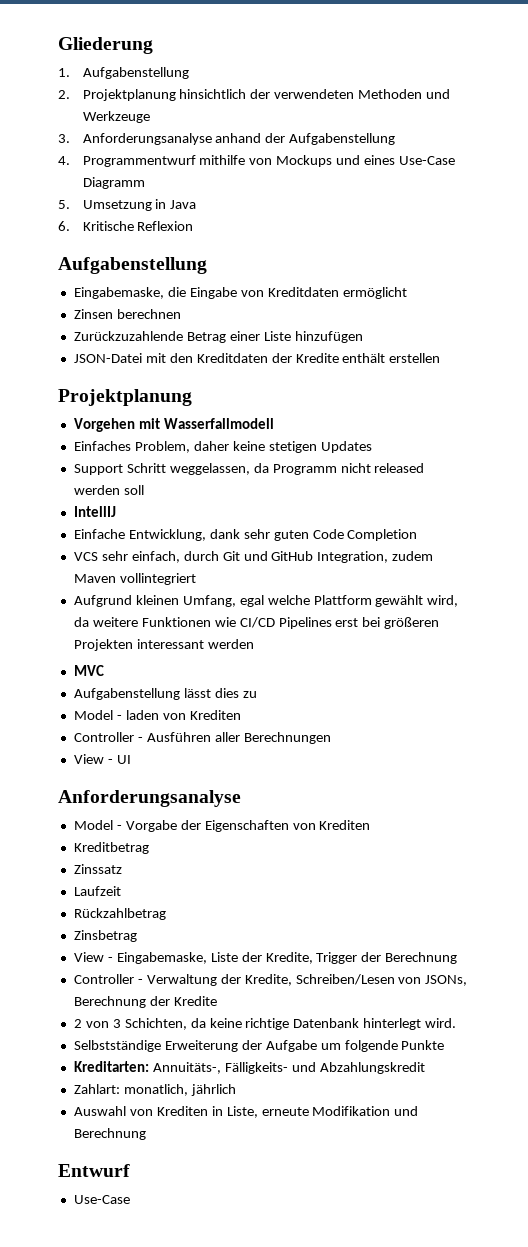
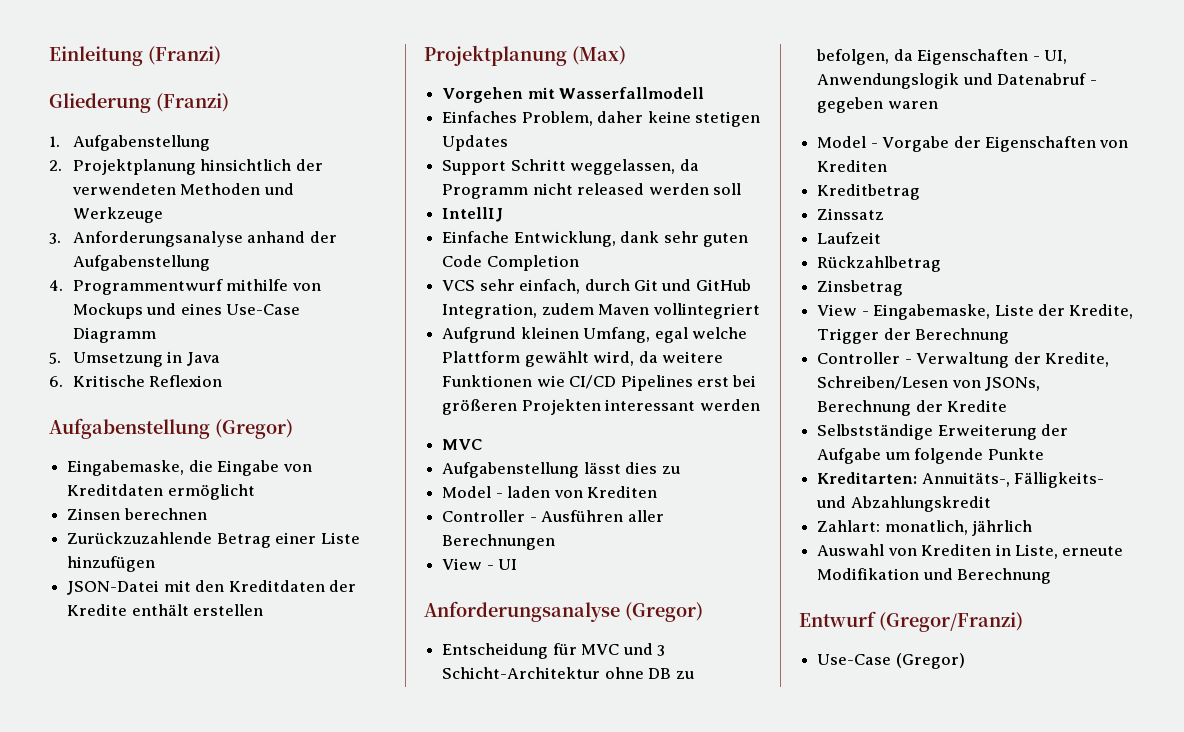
(58, 45) none -> [49,46,221,66] Einleitung (Franzi) //
(153, 45) none -> [156,93,229,112] (Franzi)
(207, 265) none -> [215,419,293,439] (Gregor)
(192, 397) none -> [572,46,626,65] (Max)
(241, 798) none -> [625,602,703,622] [442,643,665,659] [442,667,694,679] [816,49,1067,65] [817,73,1097,89] [817,97,938,113] (Gregor) // Entscheidung für MVC und 3 Schicht-Architektur ohne DB zu befolgen, da Eigenschaften - UI, Anwendungslogik und Datenabruf - gegeben waren
[73,1018,457,1030] // 2 von 3 Schichten, da keine richtige Datenbank hinterlegt wird. -> (1008, 406) none
[73,1195,130,1204] // Use-Case -> [879,612,1023,632] [817,653,965,669] (Gregor/Franzi) // Use-Case (Gregor)

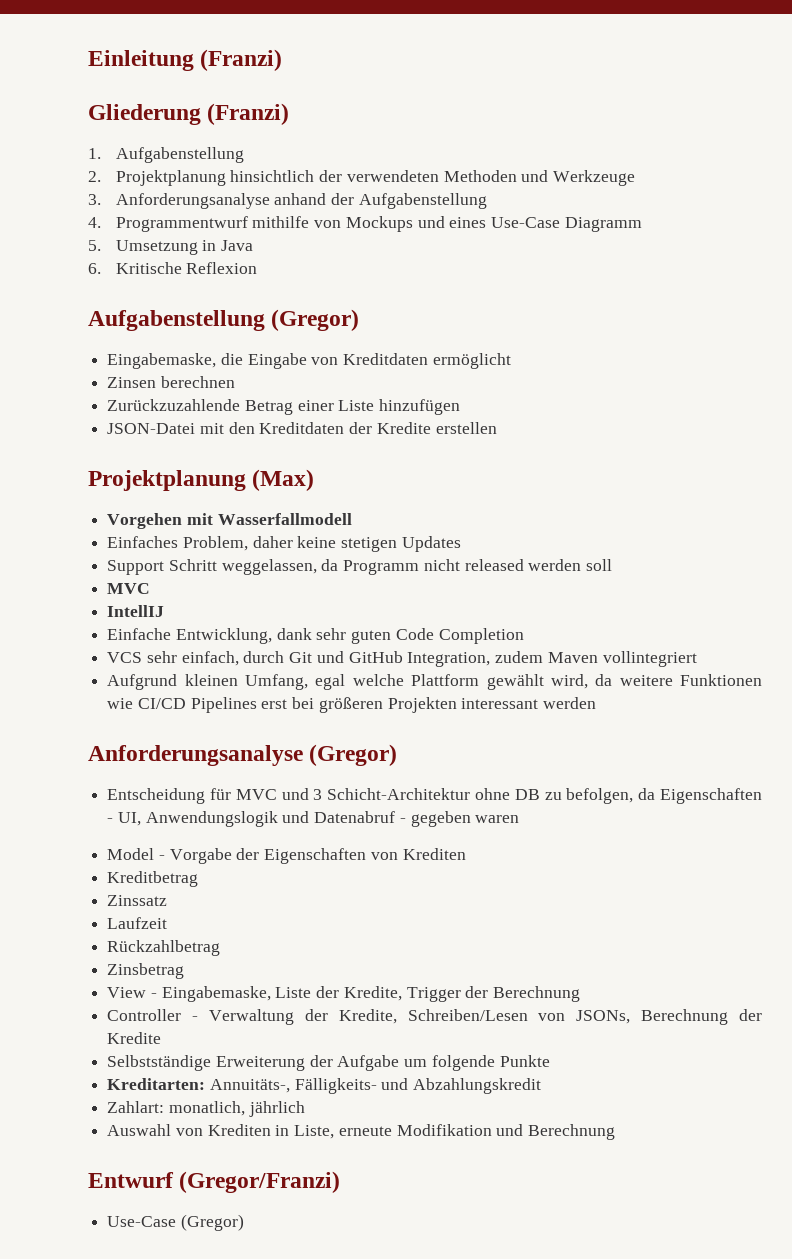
[131,604,189,616] enthält -> (431, 428) none
(741, 189) none -> [107,583,151,594] // MVC
[442,439,483,450] [442,462,680,478] [442,486,657,498] [442,510,664,522] [442,534,556,550] [442,558,518,570] // MVC // Aufgabenstellung lässt dies zu // Model - laden von Krediten // Controller - Ausführen aller Berechnungen // View - UI -> (597, 703) none

